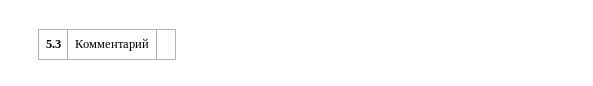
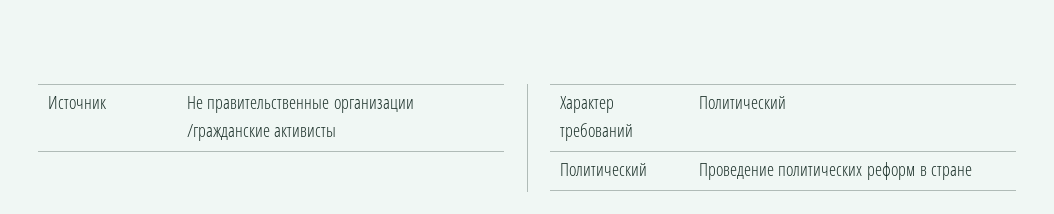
[45,40,61,48] [75,38,149,51] 5.3 | Комментарий | -> [47,96,106,109] [186,96,414,113] [186,124,337,141] [559,96,614,113] [559,123,633,141] [698,96,786,109] [559,163,647,176] [698,162,973,180] Источник | Не правительственные организации /гражданские активисты // Характер требований | Политический // Политический | Проведение политических реформ в стране

